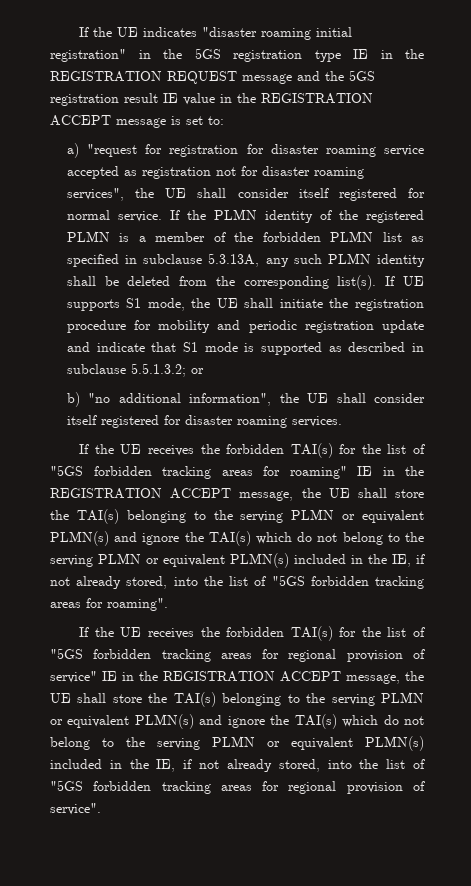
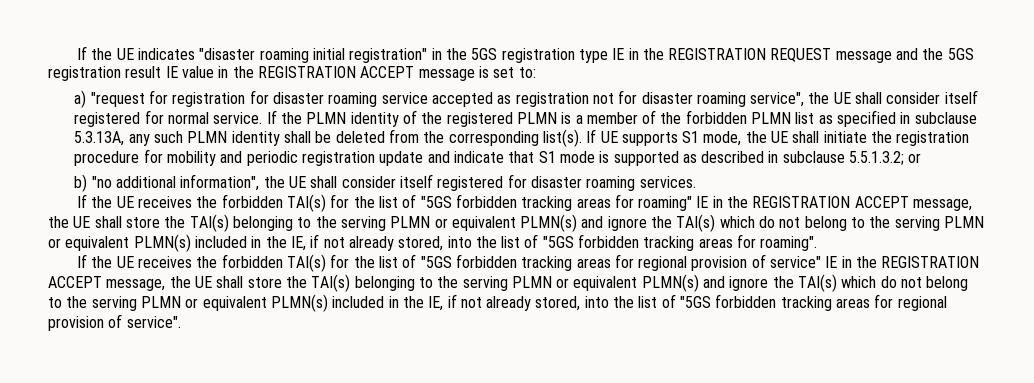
[66,188,124,201] services", -> [750,92,805,107] service",

